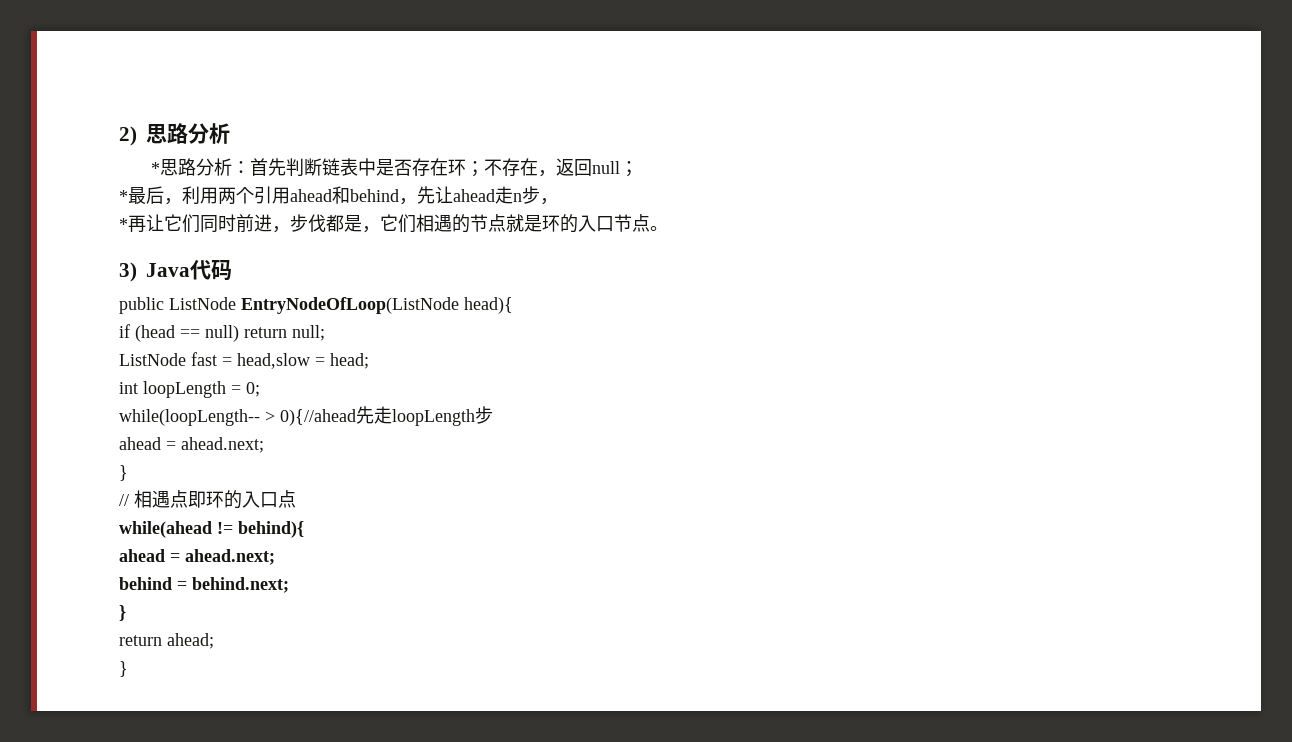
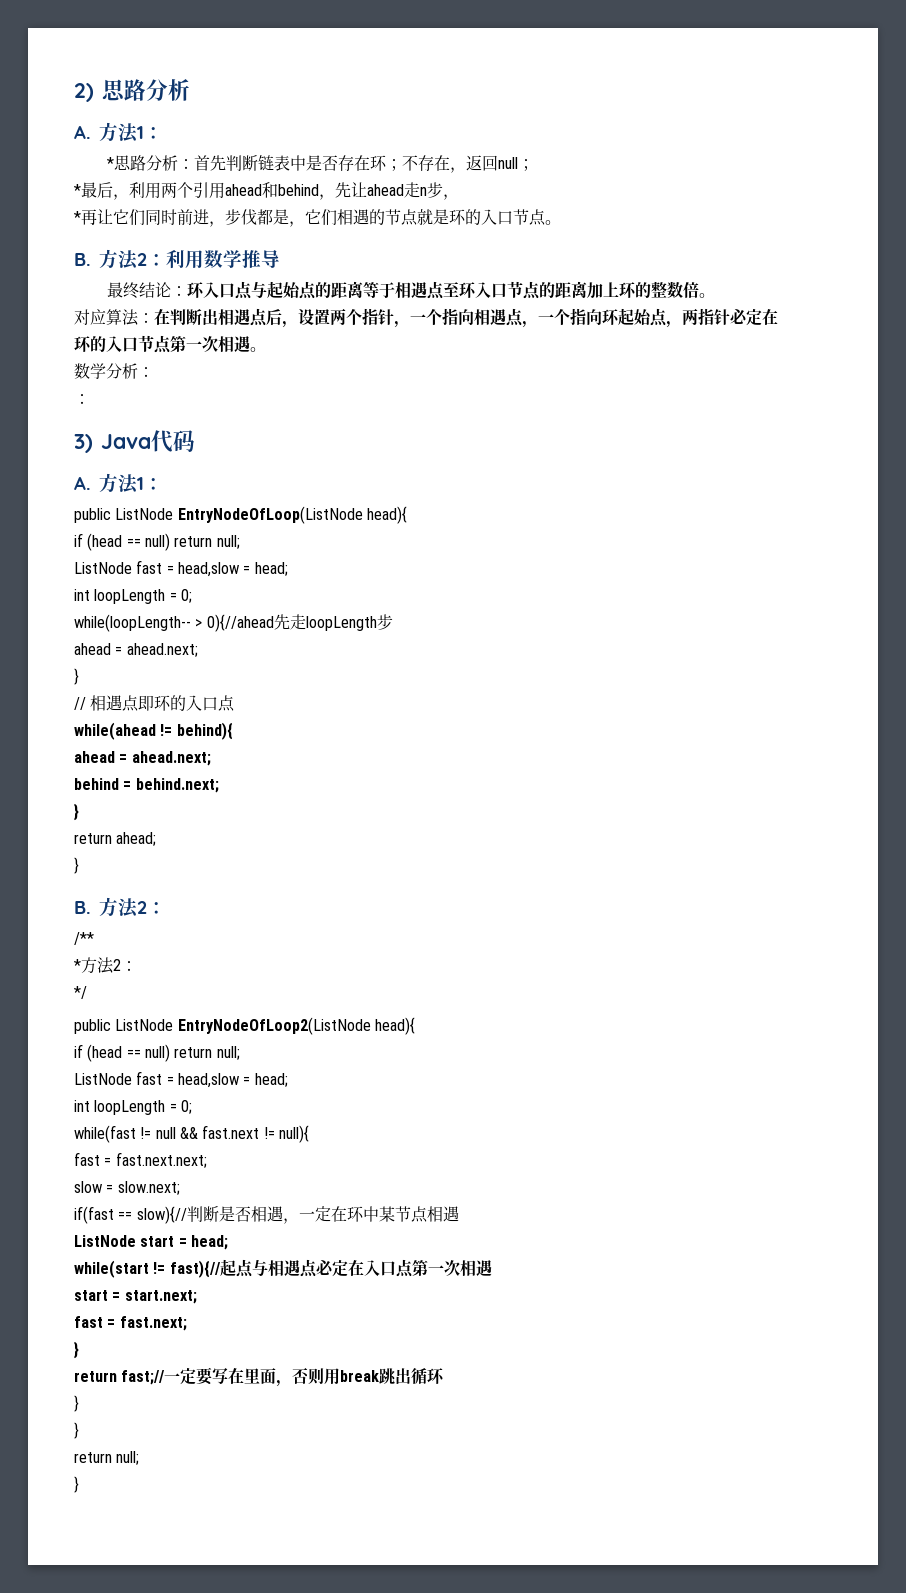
(230, 133) none -> [74,122,163,143] // A.方法1：
(668, 228) none -> [74,249,280,270] [107,281,716,299] [74,308,778,328] [74,335,266,353] [74,363,154,379] [74,394,90,404] // B.方法2：利用数学推导 // 最终结论：环入口点与起始点的距离等于相遇点至环入口节点的距离加上环的整数倍。 // 对应算法：在判断出相遇点后，设置两个指针，一个指向相遇点，一个指向环起始点，两指针必定在环的入口节点第一次相遇。 // 数学分析： // ：
(232, 270) none -> [74,473,163,494] // A.方法1：
(128, 669) none -> [74,897,166,918] [74,932,94,945] [74,957,137,974] [74,986,87,999] [74,1017,415,1035] [74,1044,240,1062] [74,1071,288,1088] [74,1100,192,1115] [74,1125,309,1143] [74,1152,207,1168] [74,1181,180,1195] [74,1206,459,1224] [74,1235,228,1250] [74,1259,492,1278] [74,1290,197,1304] [74,1316,187,1331] [74,1341,79,1359] [74,1367,446,1387] [74,1395,79,1412] [74,1422,79,1439] [74,1451,140,1465] [74,1476,79,1493] // B.方法2： // /** // *方法2： // */ // public ListNode EntryNodeOfLoop2(ListNode head){ // if (head == null) return null; // ListNode fast = head,slow = head; // int loopLength = 0; // while(fast != null && fast.next != null){ // fast = fast.next.next; // slow = slow.next; // if(fast == slow){//判断是否相遇，一定在环中某节点相遇 // ListNode start = head; // while(start != fast){//起点与相遇点必定在入口点第一次相遇 // start = start.next; // fast = fast.next; // } // return fast;//一定要写在里面，否则用break跳出循环 // } // } // return null; // }

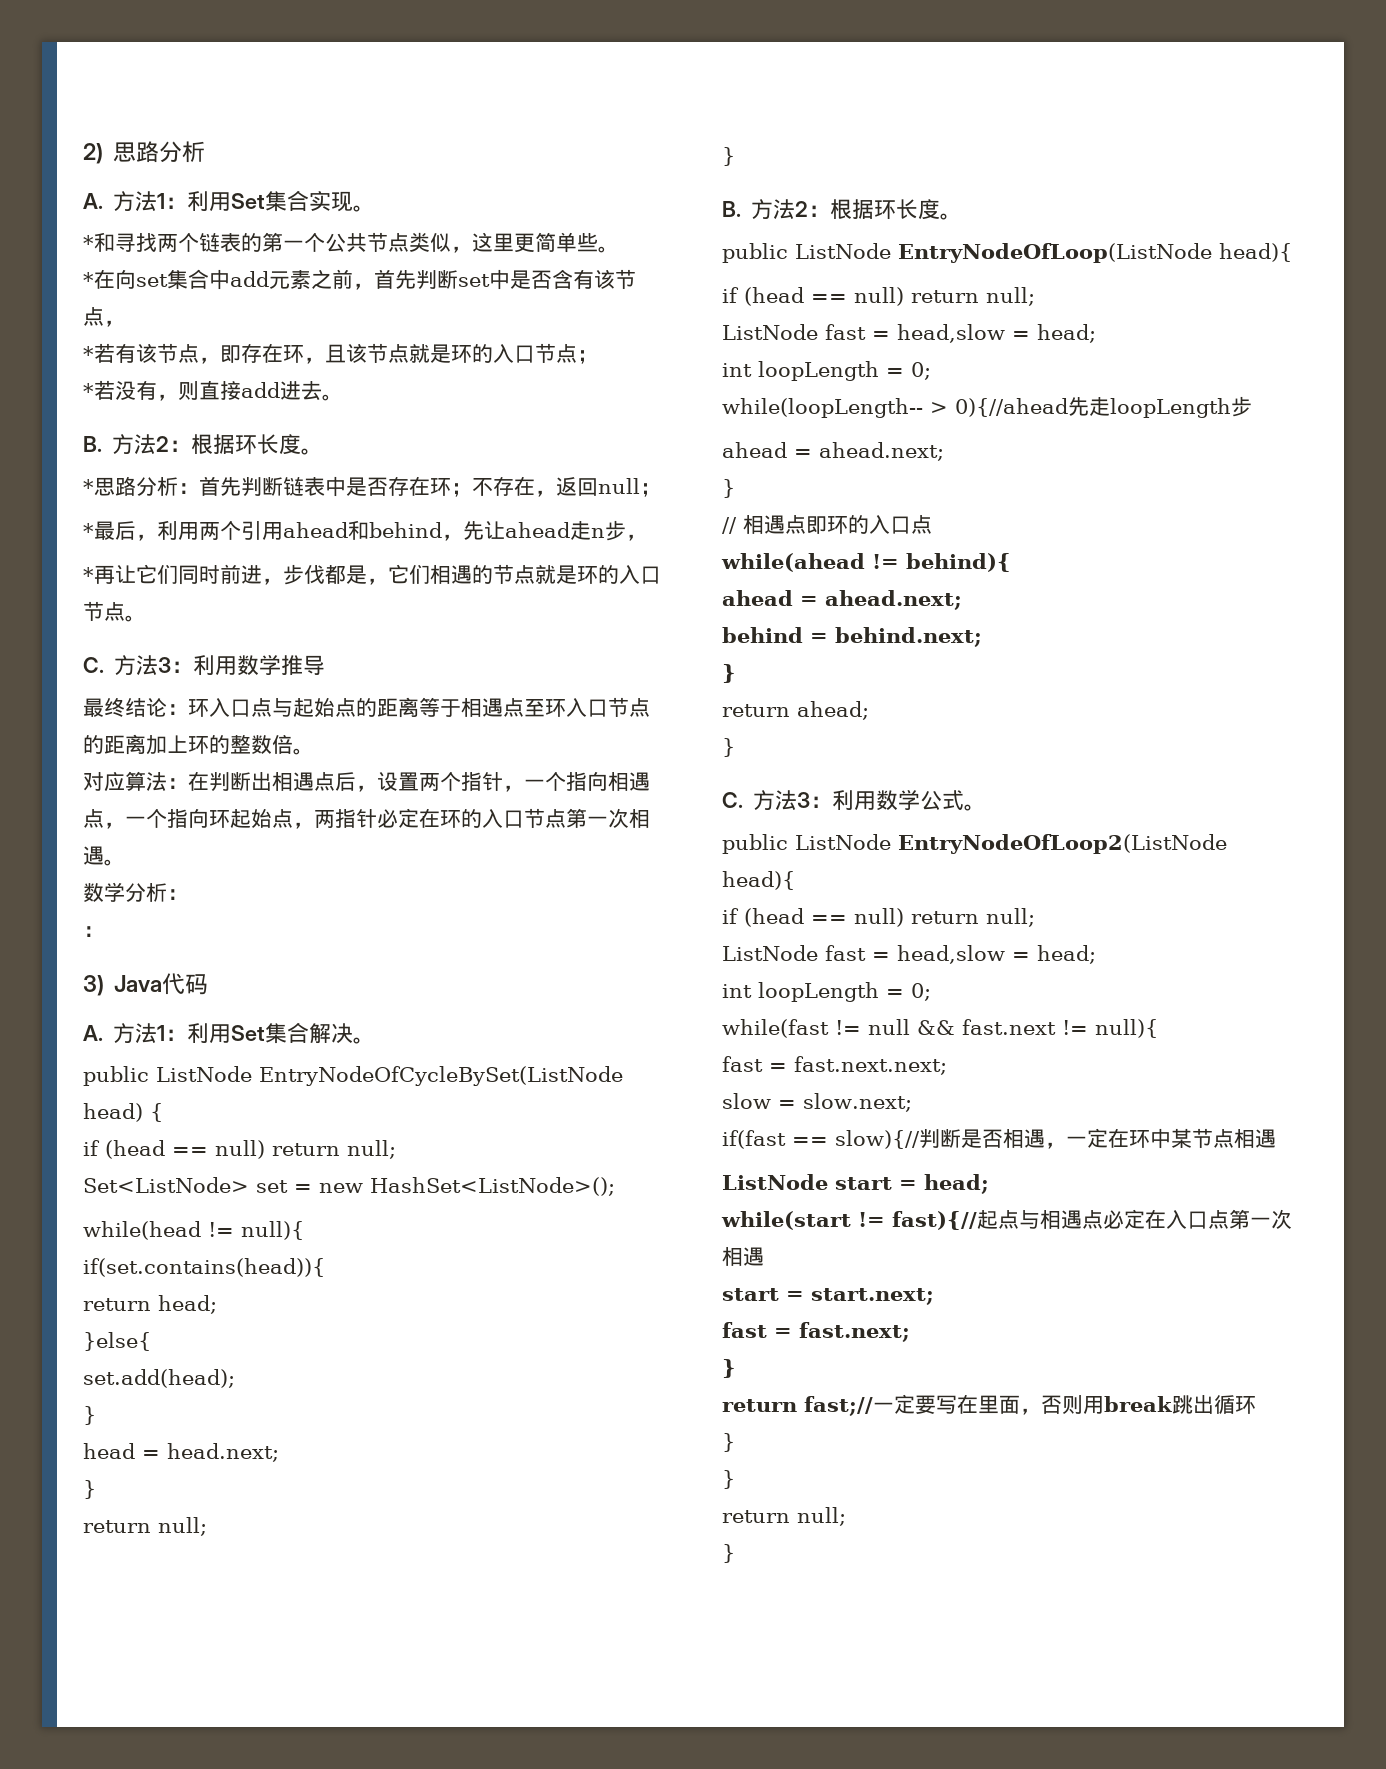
(163, 133) none -> [187,190,376,212] [83,232,619,253] [83,269,636,290] [83,307,125,327] [83,343,598,364] [83,380,343,401] [83,434,324,455] 利用Set集合实现。 // *和寻找两个链表的第一个公共节点类似，这里更简单些。 // *在向set集合中add元素之前，首先判断set中是否含有该节点， // *若有该节点，即存在环，且该节点就是环的入口节点； // *若没有，则直接add进去。 // B.方法2：根据环长度。
[74,249,147,270] B.方法2 -> [83,655,172,675] C.方法3
(163, 484) none -> [187,1022,376,1044] [83,1066,623,1086] [83,1103,163,1122] [83,1140,396,1159] [83,1177,615,1196] [83,1221,304,1240] [83,1258,325,1277] [83,1295,217,1314] [83,1332,151,1351] [83,1369,235,1388] [83,1406,96,1425] [83,1443,279,1462] [83,1480,96,1499] [83,1517,207,1536] [722,147,735,166] [722,199,963,220] 利用Set集合解决。 // public ListNode EntryNodeOfCycleBySet(ListNode head) { // if (head == null) return null; // Set<ListNode> set = new HashSet<ListNode>(); // while(head != null){ // if(set.contains(head)){ // return head; // }else{ // set.add(head); // } // head = head.next; // } // return null; // } // B.方法2：根据环长度。
[74,897,166,918] [74,932,94,945] [74,957,137,974] [74,986,87,999] B.方法2： // /** // *方法2： // */ -> [722,790,987,811] C.方法3：利用数学公式。

